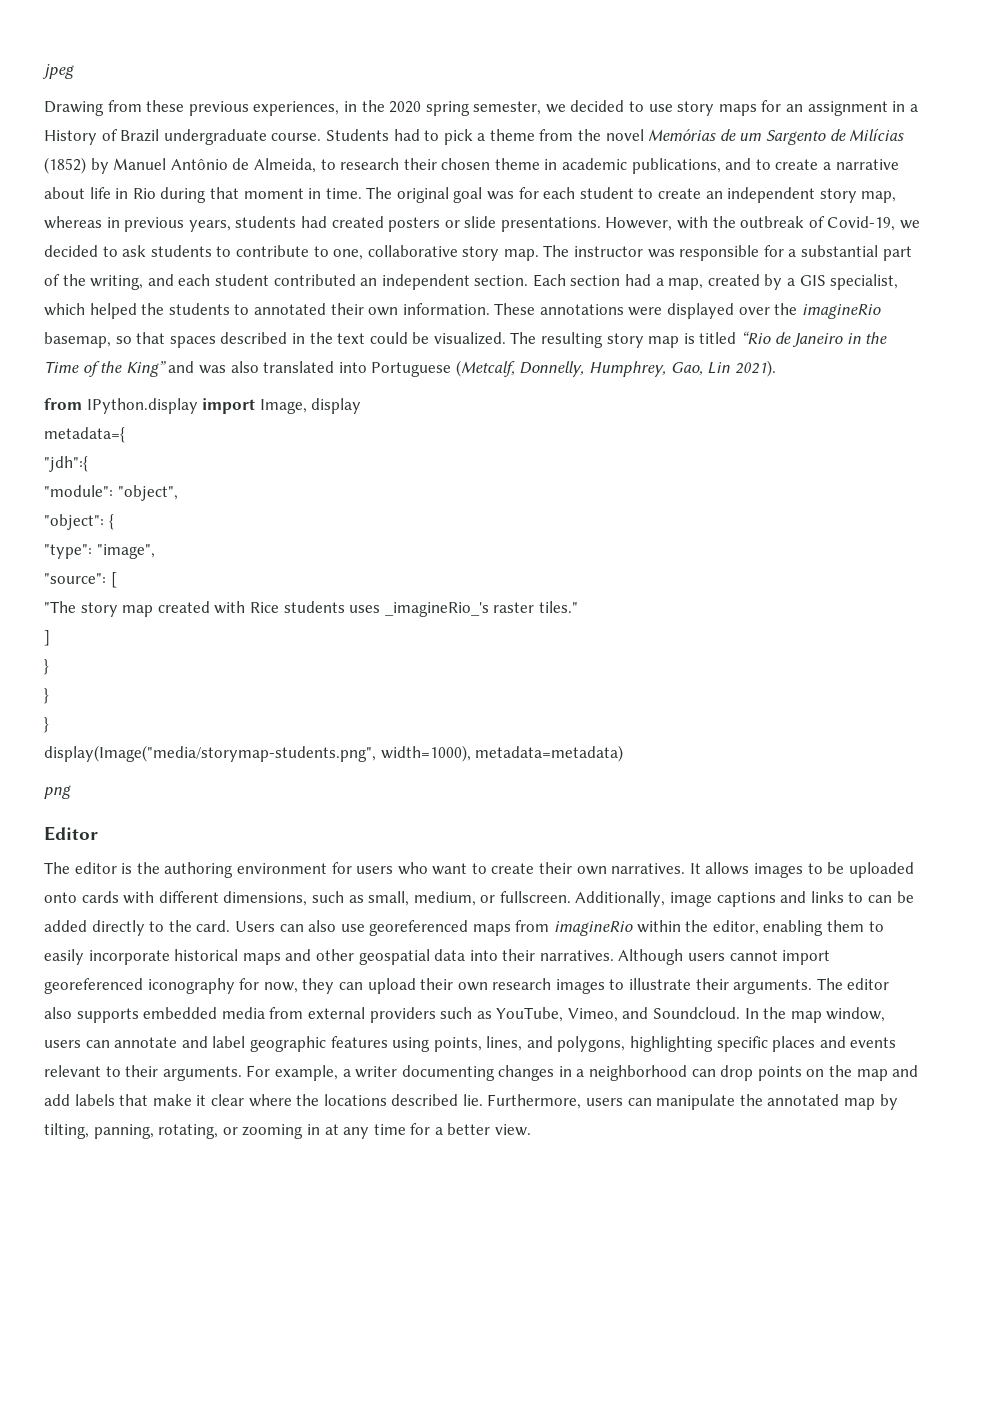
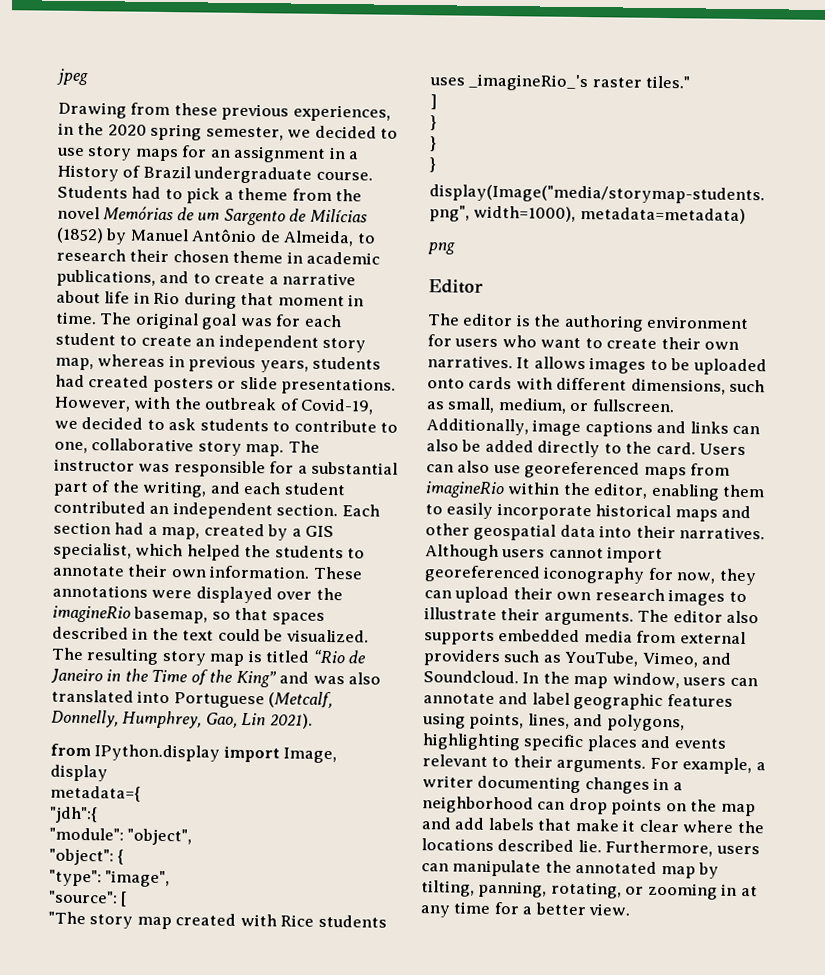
[253,303,326,315] annotated -> [52,565,125,577] annotate
[848,892,893,903] to can -> [732,425,761,435] [426,439,459,452] can also

